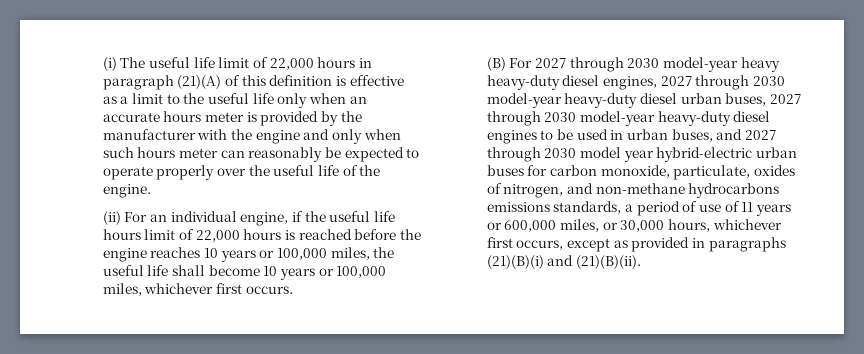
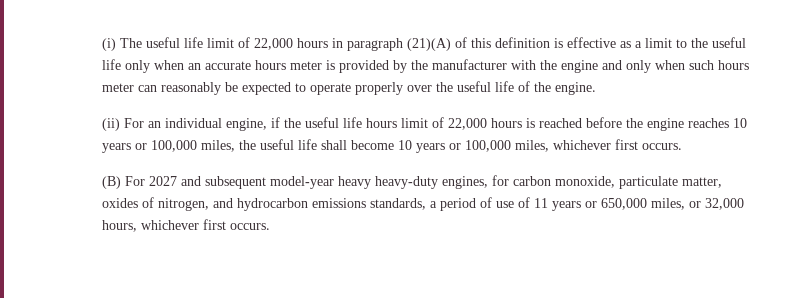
[569,57,660,72] through 2030 -> [181,176,267,189] and subsequent
[562,75,786,90] [486,93,802,108] [486,111,771,126] [486,129,776,144] [486,147,798,162] [486,165,524,176] diesel engines, 2027 through 2030 model-year heavy-duty diesel urban buses, 2027 through 2030 model-year heavy-duty diesel engines to be used in urban buses, and 2027 through 2030 model year hybrid-electric urban buses -> [442,176,489,189] engines,
[673,165,751,180] particulate, -> [619,176,723,189] particulate matter,
[595,183,780,198] non-methane hydrocarbons -> [237,198,309,211] hydrocarbon
[504,220,557,232] 600,000 -> [601,198,648,210] 650,000
[620,220,665,232] 30,000 -> [705,198,745,210] 32,000
[516,237,786,252] [486,255,642,269] occurs, except as provided in paragraphs (21)(B)(i) and (21)(B)(ii). -> [230,223,271,230] occurs.

